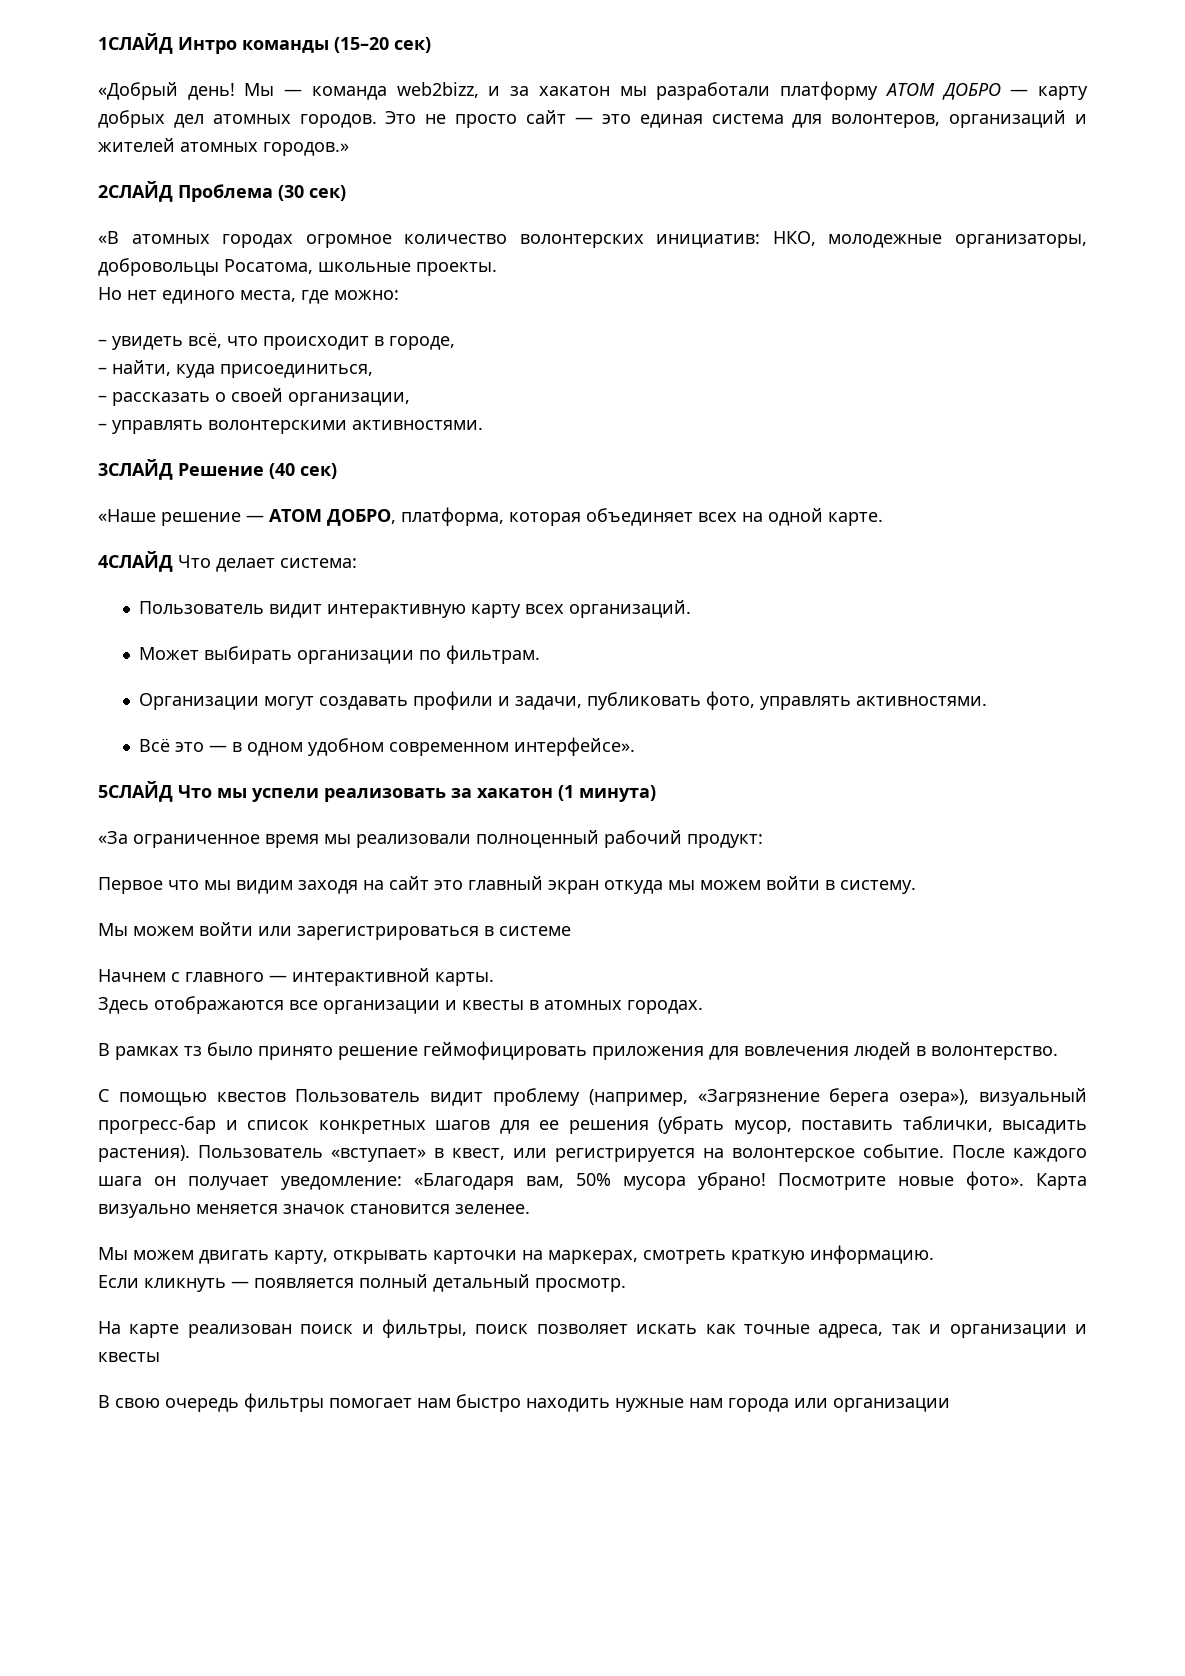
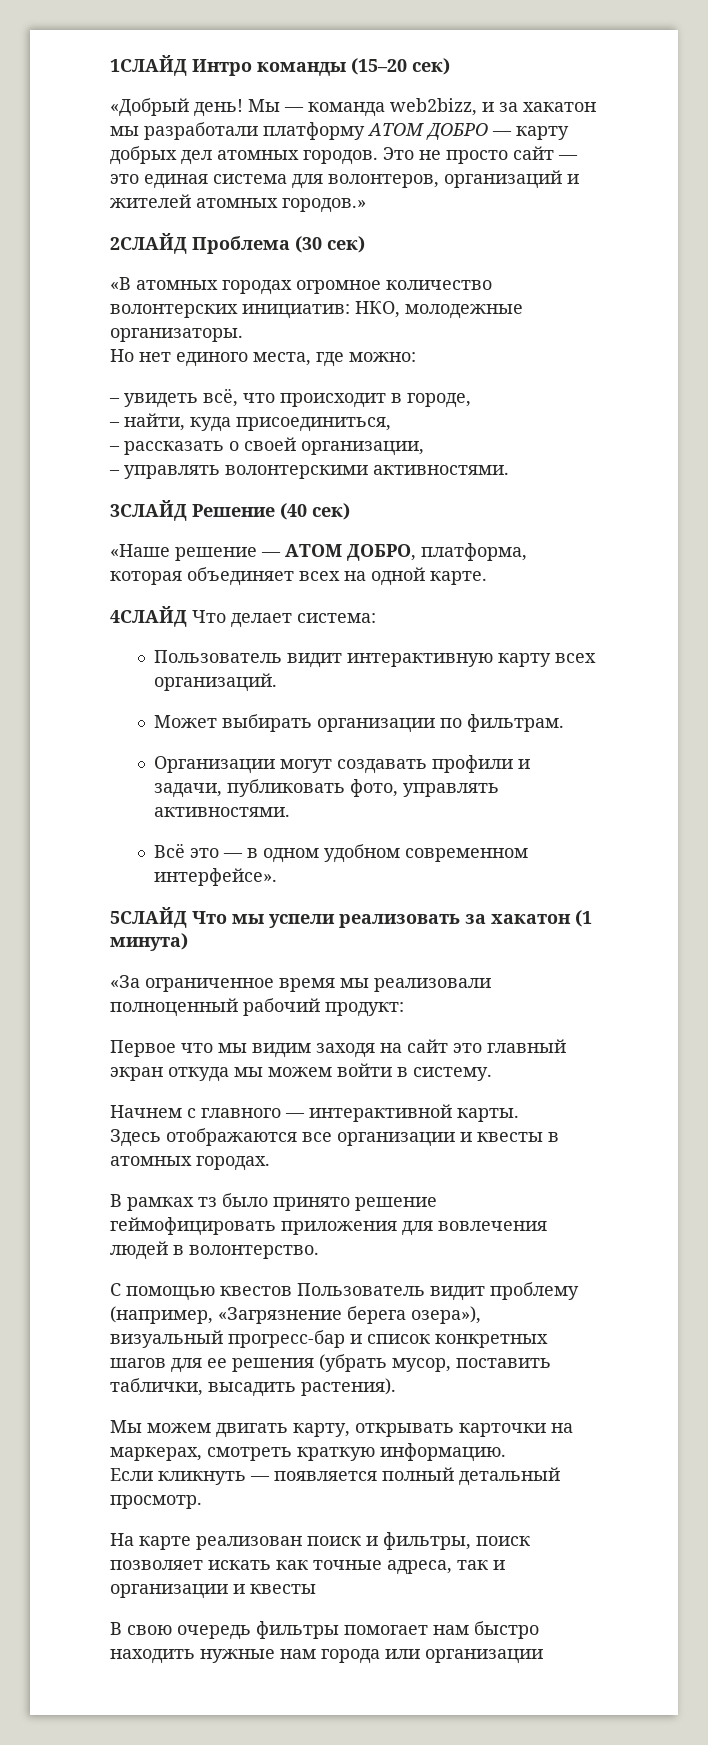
[954,234,1087,248] [98,258,497,276] организаторы, добровольцы Росатома, школьные проекты. -> [110,328,243,342] организаторы.
[98,922,571,940] // Мы можем войти или зарегистрироваться в системе -> (492, 1074) none
[198,1144,1087,1162] [98,1171,1087,1190] [98,1204,530,1218] Пользователь «вступает» в квест, или регистрируется на волонтерское событие. После каждого шага он получает уведомление: «Благодаря вам, 50% мусора убрано! Посмотрите новые фото». Карта визуально меняется значок становится зеленее. -> (396, 1387) none

